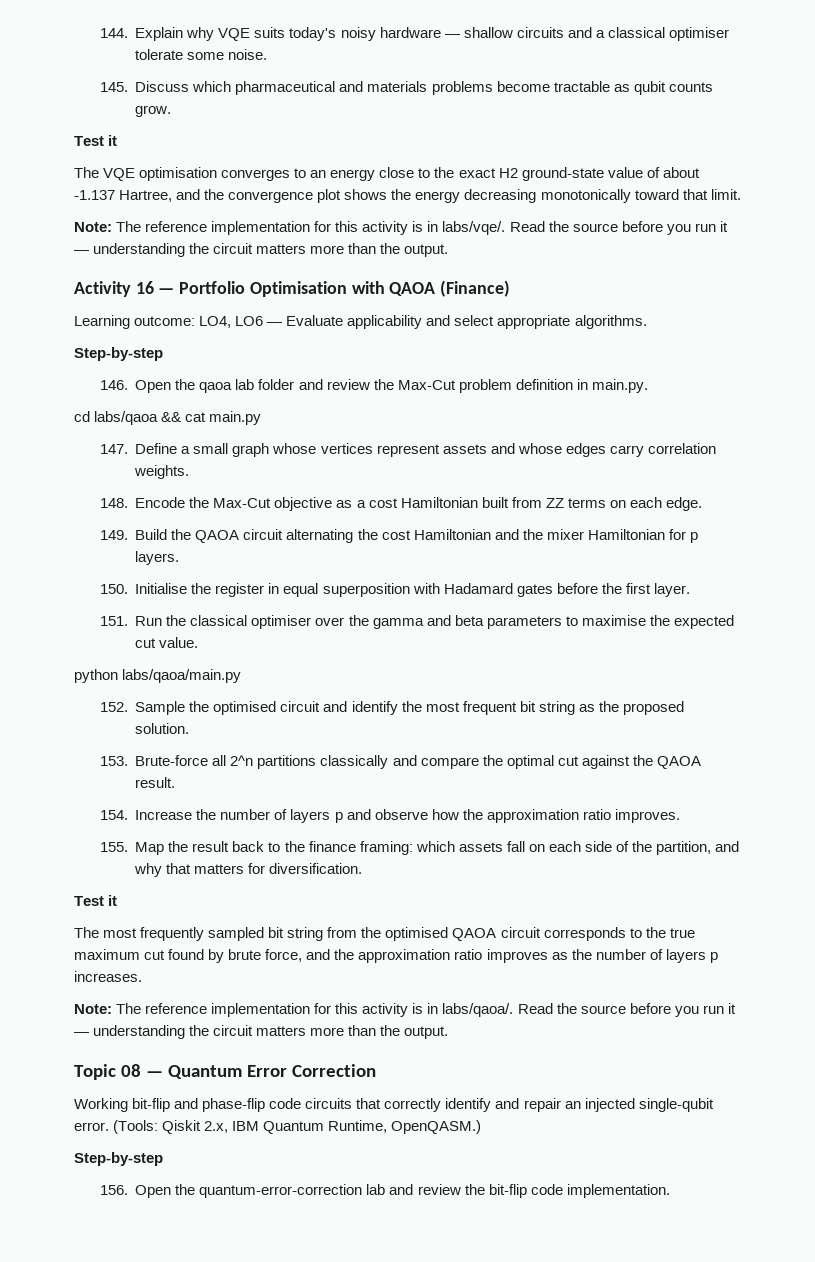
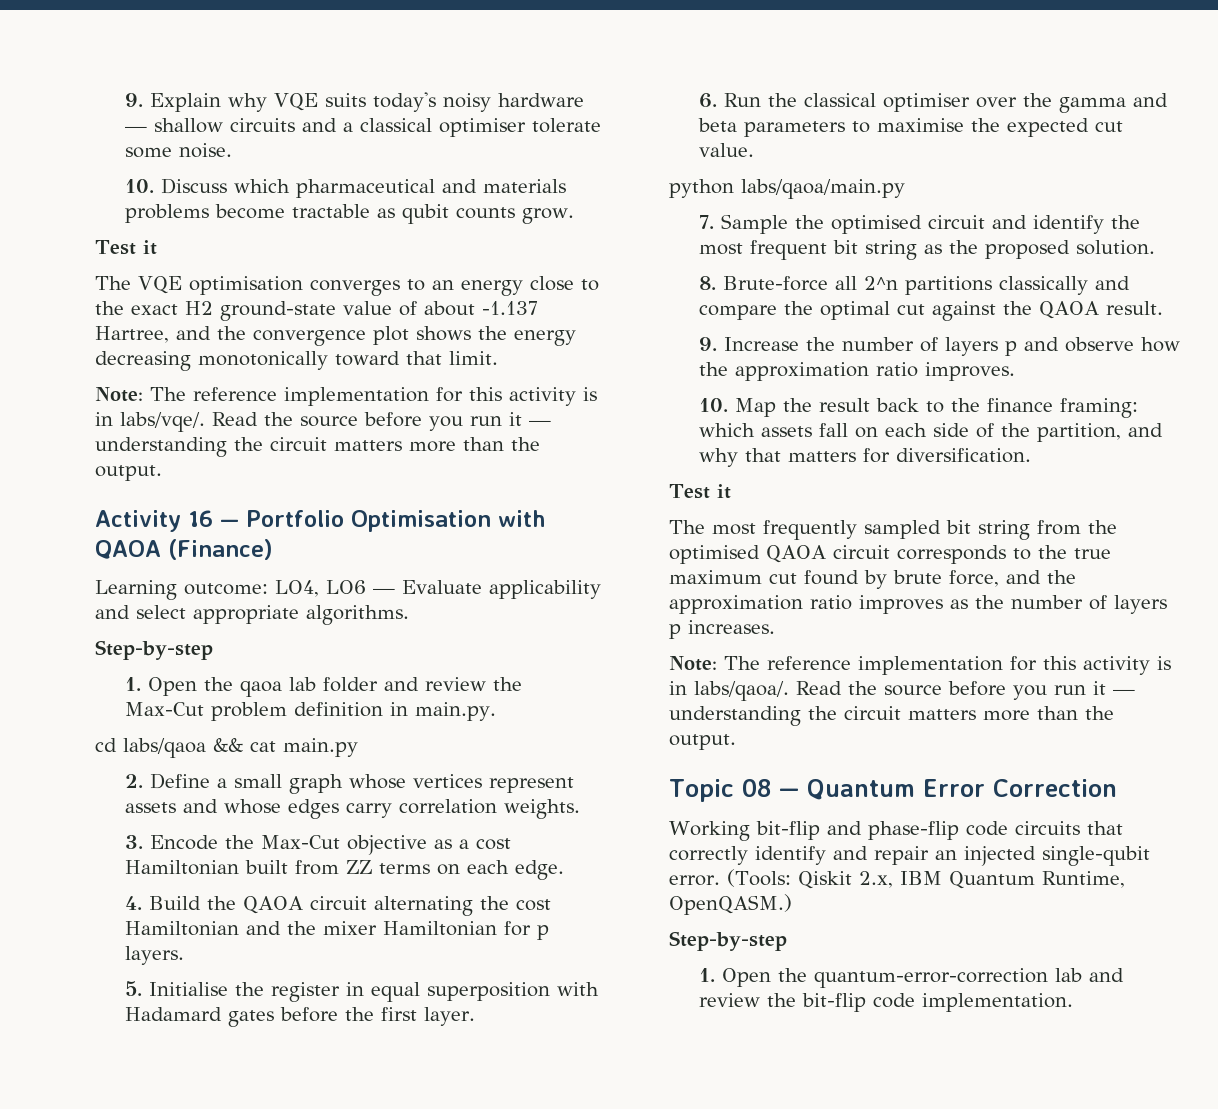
[99,28,128,38] 144. -> [125,93,144,107] 9.
[99,82,128,92] 145. -> [125,179,155,193] 10.
[99,380,128,390] 146. -> [125,677,142,691] 1.
[99,444,128,454] 147. -> [125,774,144,788] 2.
[99,498,128,508] 148. -> [125,835,144,849] 3.
[99,530,128,540] 149. -> [125,896,143,910] 4.
[99,584,128,594] 150. -> [125,981,143,996] 5.
[99,616,128,626] 151. -> [699,93,718,108] 6.
[99,702,128,712] 152. -> [699,215,715,229] 7.
[99,756,128,766] 153. -> [699,276,717,290] 8.
[99,810,128,820] 154. -> [699,337,718,351] 9.
[99,842,128,852] 155. -> [699,398,729,412] 10.
[99,1185,128,1195] 156. -> [699,968,716,982] 1.

